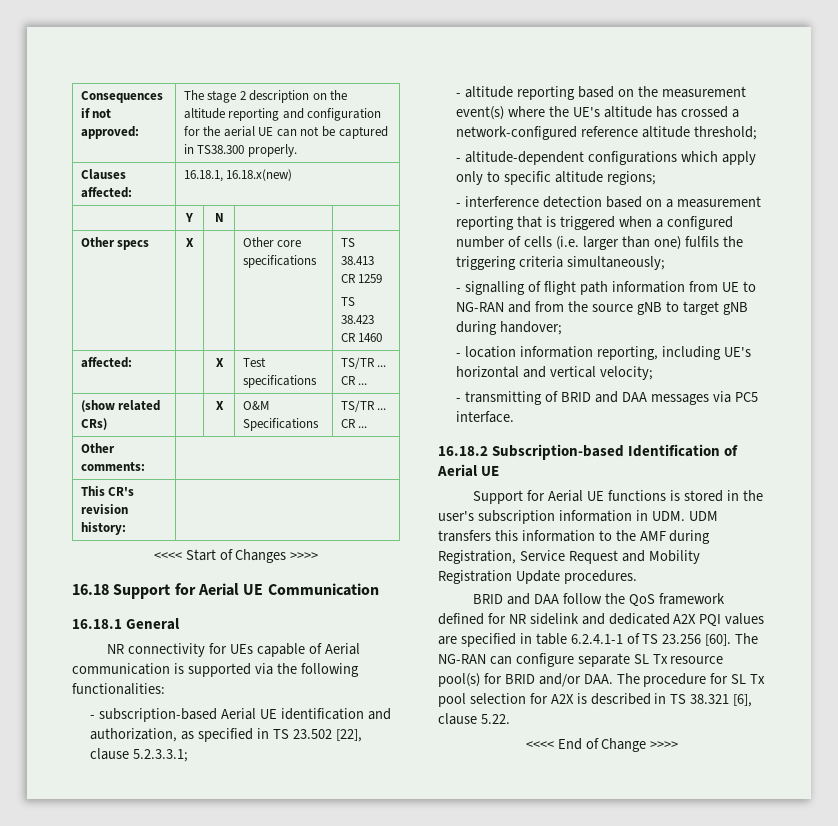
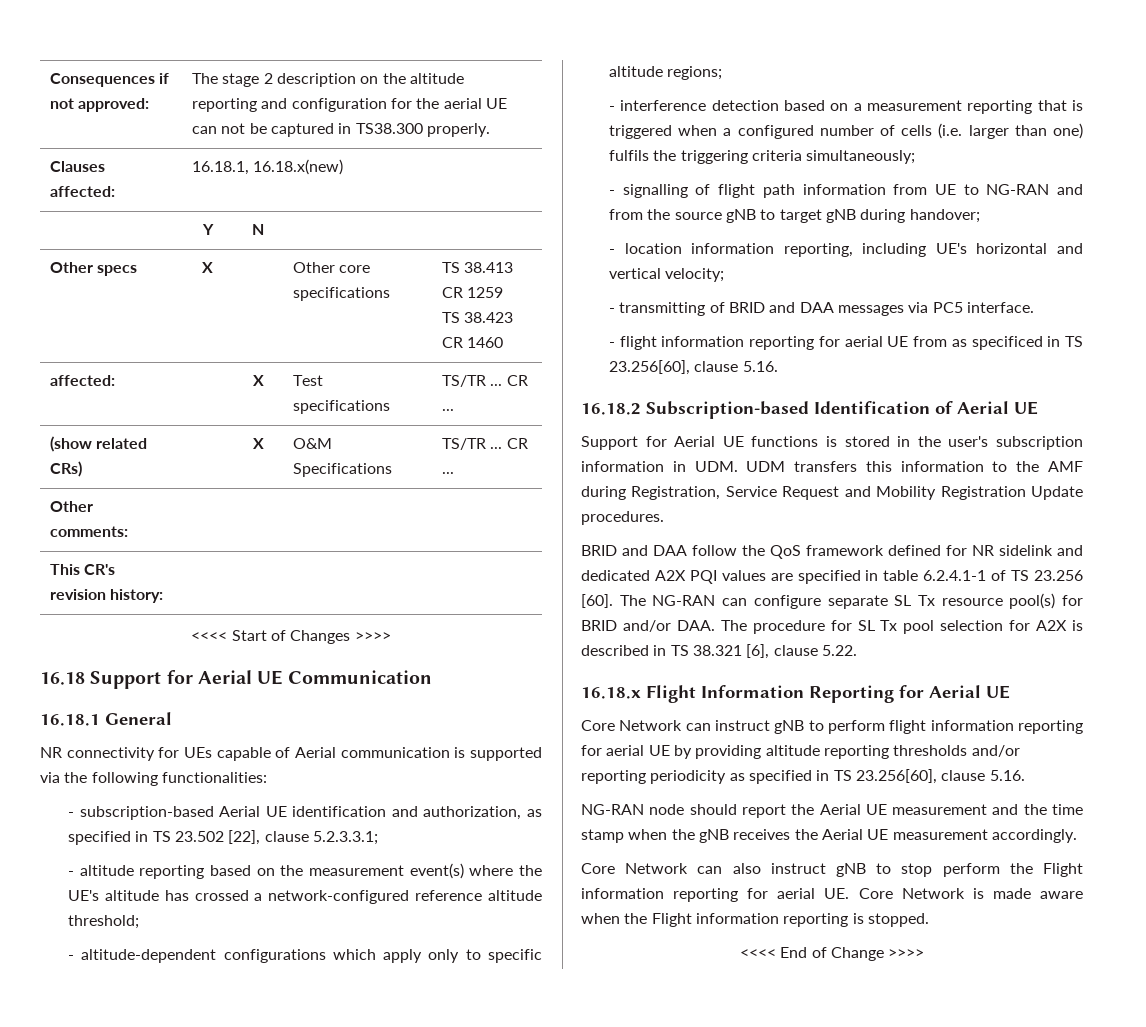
(515, 417) none -> [609,336,1083,350] [609,360,778,375] // - flight information reporting for aerial UE from as specificed in TS 23.256[60], clause 5.16.
(510, 719) none -> [581,685,1010,703] [581,720,1083,734] [581,745,1020,759] [581,769,1025,784] [581,804,1083,818] [581,829,1077,843] [581,863,1083,877] [581,888,1083,902] [581,913,929,927] // 16.18.x Flight Information Reporting for Aerial UE // Core Network can instruct gNB to perform flight information reporting for aerial UE by providing altitude reporting thresholds and/or reporting periodicity as specified in TS 23.256[60], clause 5.16. // NG-RAN node should report the Aerial UE measurement and the time stamp when the gNB receives the Aerial UE measurement accordingly. // Core Network can also instruct gNB to stop perform the Flight information reporting for aerial UE. Core Network is made aware when the Flight information reporting is stopped.

